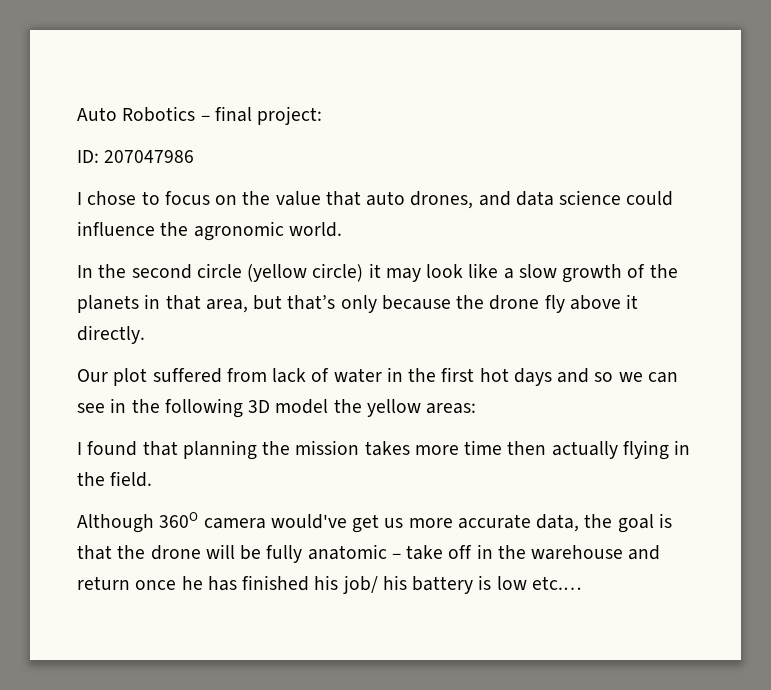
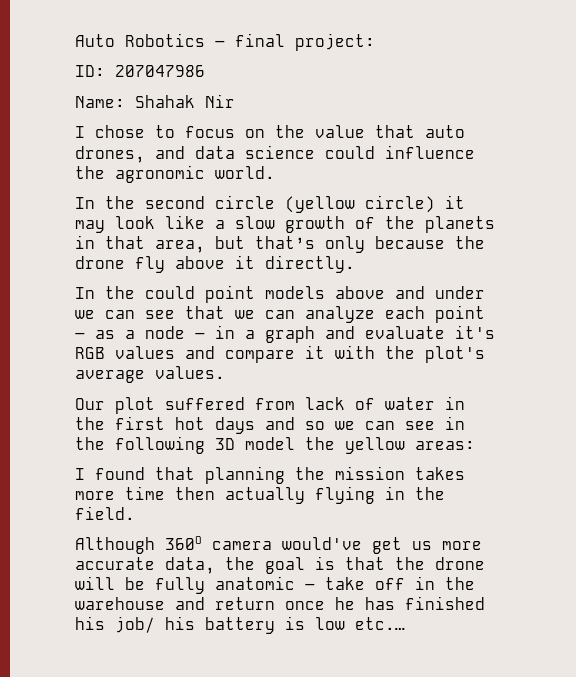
(195, 156) none -> [75,94,235,108] // Name: Shahak Nir
(145, 334) none -> [75,285,485,303] [75,305,485,323] [75,325,495,343] [75,345,485,363] [75,366,225,383] // In the could point models above and under we can see that we can analyze each point – as a node – in a graph and evaluate it's RGB values and compare it with the plot's average values.

